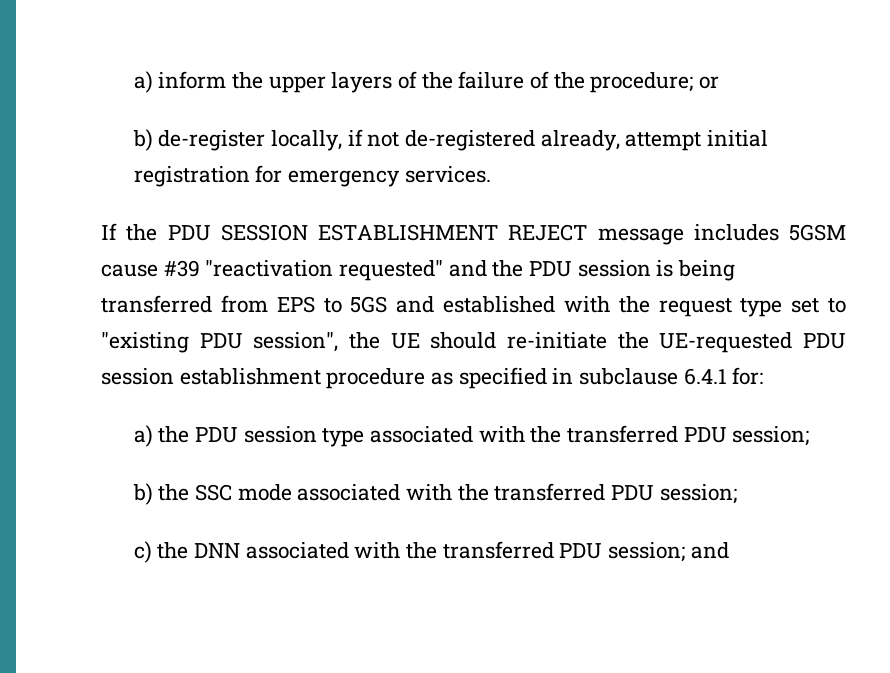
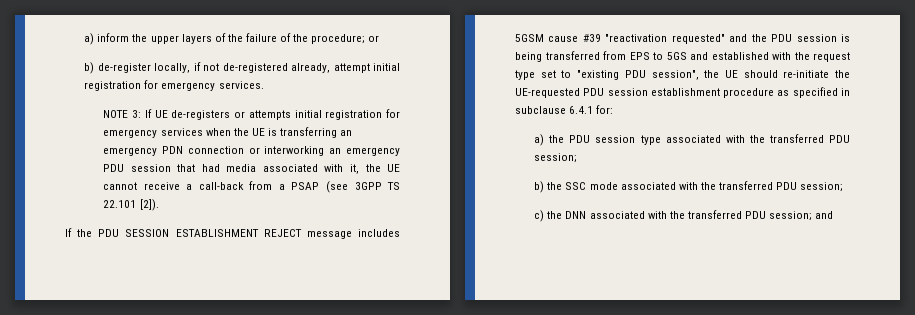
(491, 174) none -> [103,109,400,120] [103,127,353,138] [103,146,400,156] [103,164,401,174] [103,181,400,193] [103,199,159,211] // NOTE 3: If UE de-registers or attempts initial registration for emergency services when the UE is transferring an emergency PDN connection or interworking an emergency PDU session that had media associated with it, the UE cannot receive a call-back from a PSAP (see 3GPP TS 22.101 [2]).

